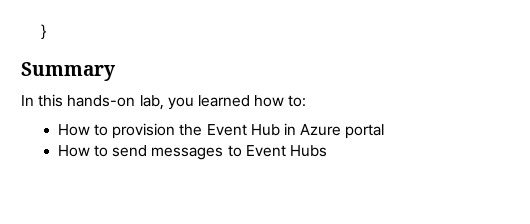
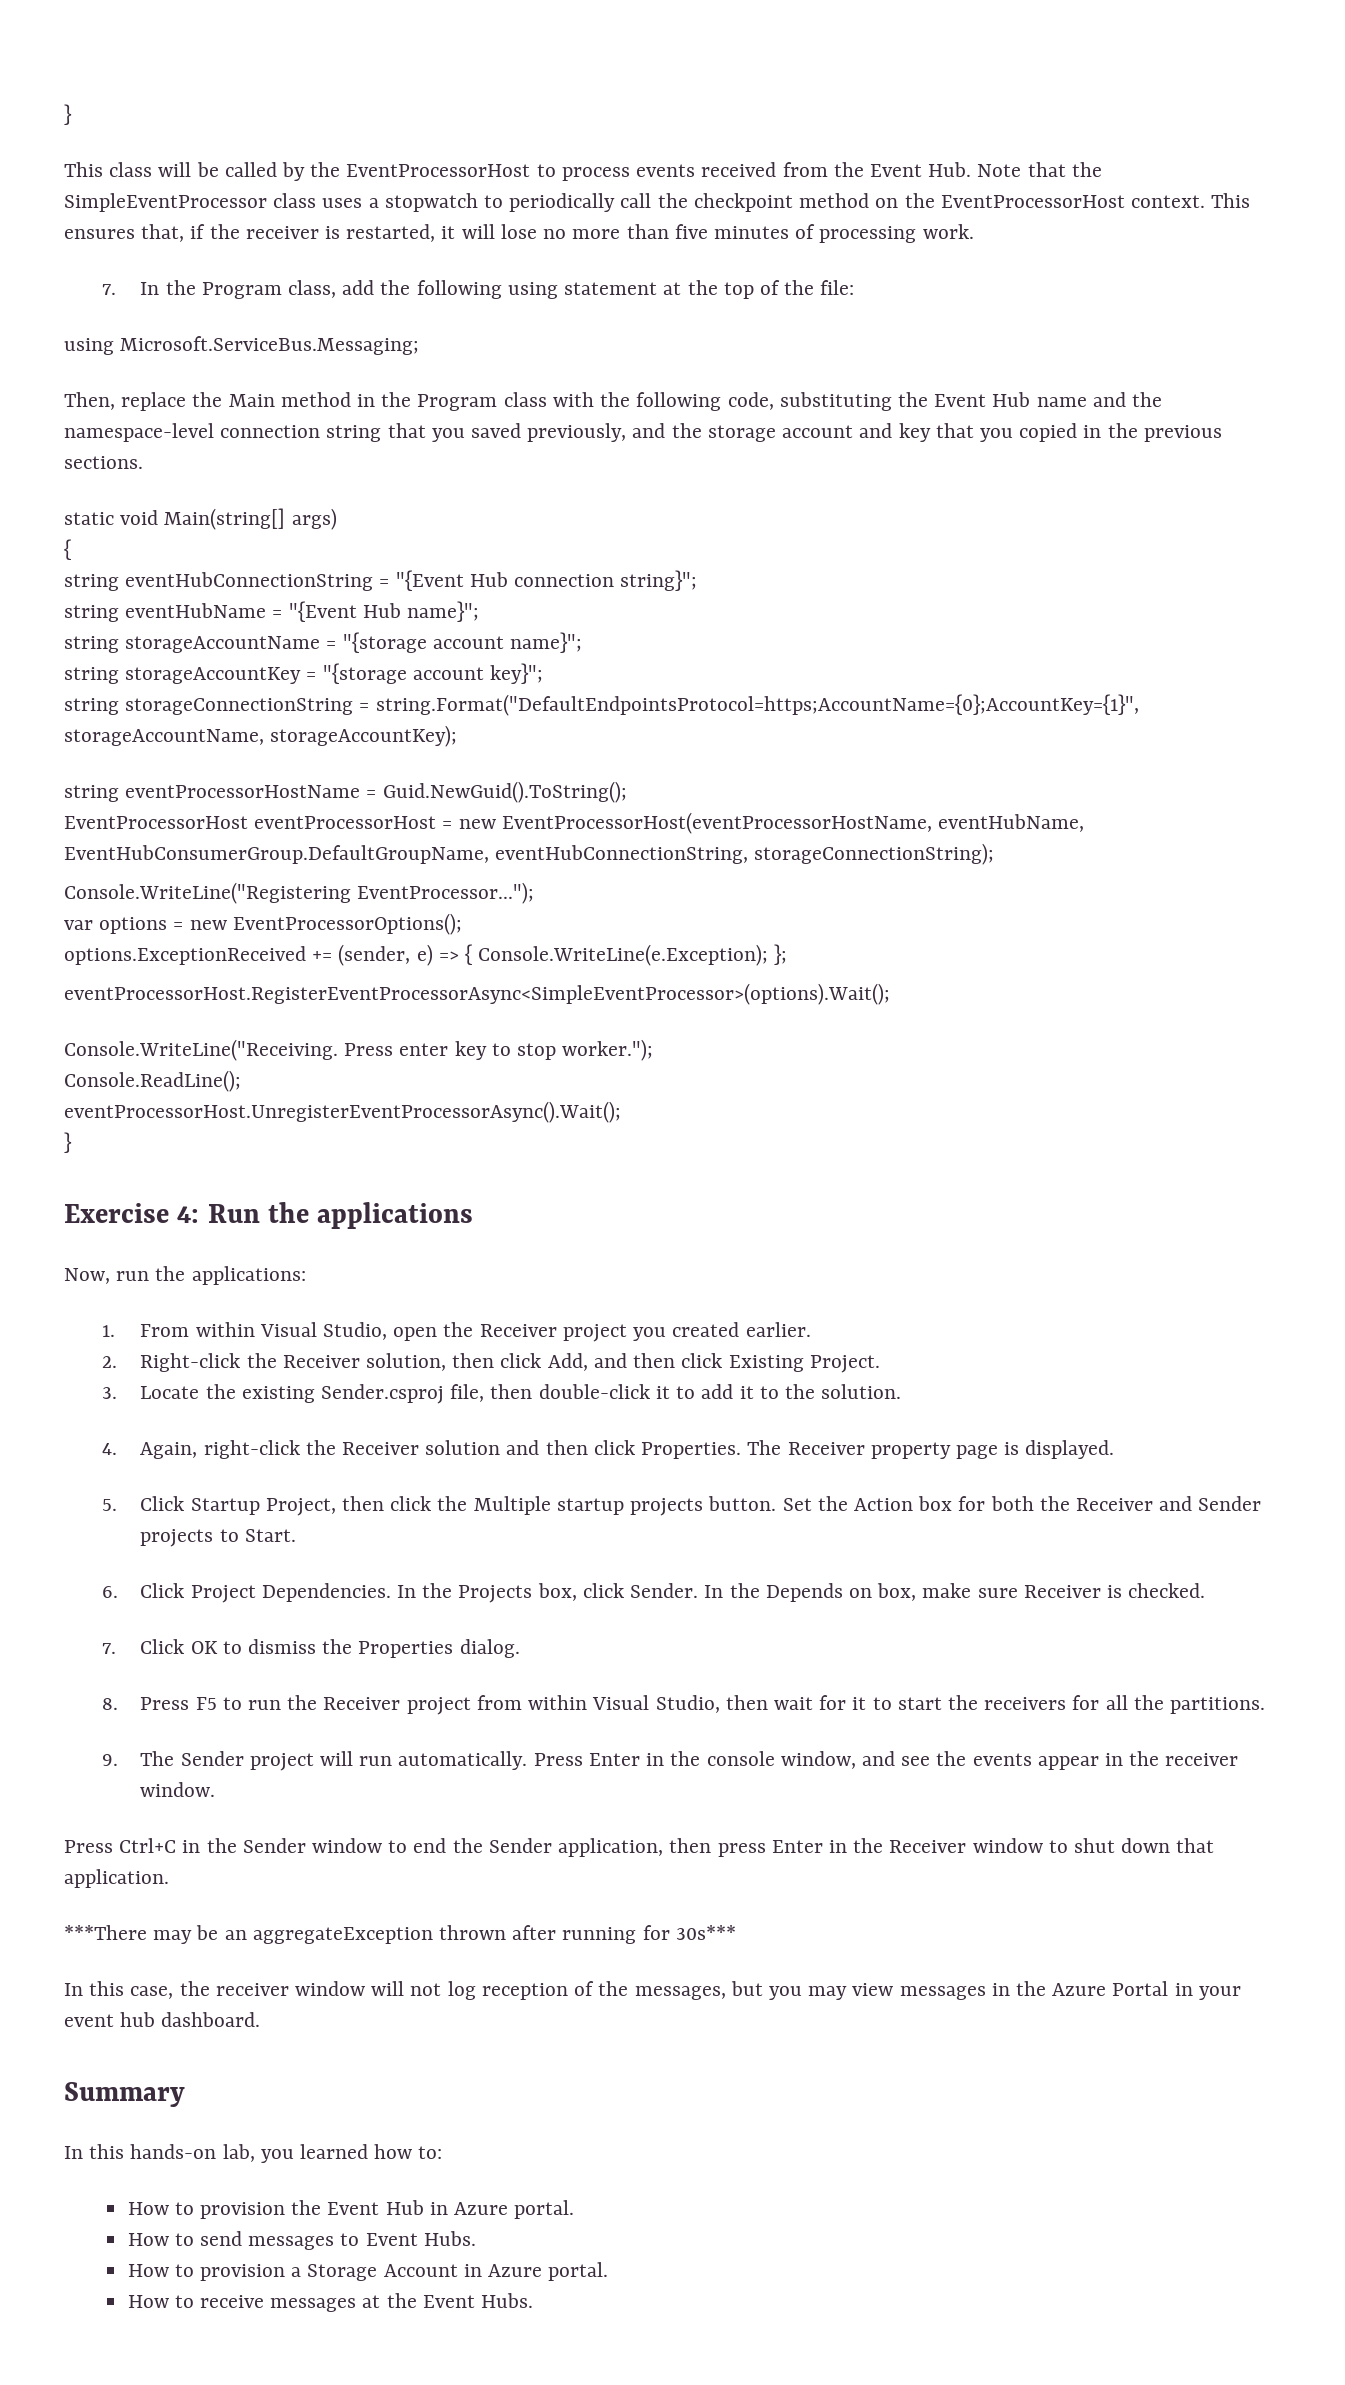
[40,24,46,40] } -> [64,104,72,125] [64,162,1102,181] [64,193,1251,212] [64,224,974,243] [102,280,855,299] [64,336,420,355] [64,392,1162,411] [64,423,1222,442] [64,456,143,469] [64,508,337,530] [64,539,72,560] [64,570,698,591] [64,601,480,622] [64,632,583,653] [64,663,544,684] [64,694,1139,716] [64,725,458,747] [64,781,627,803] [64,812,1085,834] [64,843,995,865] [64,882,535,904] [64,913,462,935] [64,944,788,966] [64,983,890,1005] [64,1039,654,1061] [64,1070,241,1092] [64,1101,621,1123] [64,1132,72,1153] [64,1202,474,1229] [64,1266,306,1285] [102,1322,811,1342] [102,1353,880,1373] [102,1384,902,1404] [102,1440,1115,1459] [102,1496,1262,1516] [140,1529,296,1547] [102,1583,1206,1603] [102,1639,520,1658] [102,1695,1266,1715] [102,1751,1239,1771] [140,1782,216,1797] [64,1838,1215,1857] [64,1869,169,1888] [64,1925,736,1944] [64,1981,1241,2000] [64,2012,261,2027] } // This class will be called by the EventProcessorHost to process events received from the Event Hub. Note that the SimpleEventProcessor class uses a stopwatch to periodically call the checkpoint method on the EventProcessorHost context. This ensures that, if the receiver is restarted, it will lose no more than five minutes of processing work. // 7. In the Program class, add the following using statement at the top of the file: // using Microsoft.ServiceBus.Messaging; // Then, replace the Main method in the Program class with the following code, substituting the Event Hub name and the namespace-level connection string that you saved previously, and the storage account and key that you copied in the previous sections. // static void Main(string[] args) // { // string eventHubConnectionString = "{Event Hub connection string}"; // string eventHubName = "{Event Hub name}"; // string storageAccountName = "{storage account name}"; // string storageAccountKey = "{storage account key}"; // string storageConnectionString = string.Format("DefaultEndpointsProtocol=https;AccountName={0};AccountKey={1}", storageAccountName, storageAccountKey); // string eventProcessorHostName = Guid.NewGuid().ToString(); // EventProcessorHost eventProcessorHost = new EventProcessorHost(eventProcessorHostName, eventHubName, EventHubConsumerGroup.DefaultGroupName, eventHubConnectionString, storageConnectionString); // Console.WriteLine("Registering EventProcessor..."); // var options = new EventProcessorOptions(); // options.ExceptionReceived += (sender, e) => { Console.WriteLine(e.Exception); }; // eventProcessorHost.RegisterEventProcessorAsync<SimpleEventProcessor>(options).Wait(); // Console.WriteLine("Receiving. Press enter key to stop worker."); // Console.ReadLine(); // eventProcessorHost.UnregisterEventProcessorAsync().Wait(); // } // Exercise 4: Run the applications // Now, run the applications: // 1. From within Visual Studio, open the Receiver project you created earlier. // 2. Right-click the Receiver solution, then click Add, and then click Existing Project. // 3. Locate the existing Sender.csproj file, then double-click it to add it to the solution. // 4. Again, right-click the Receiver solution and then click Properties. The Receiver property page is displayed. // 5. Click Startup Project, then click the Multiple startup projects button. Set the Action box for both the Receiver and Sender projects to Start. // 6. Click Project Dependencies. In the Projects box, click Sender. In the Depends on box, make sure Receiver is checked. // 7. Click OK to dismiss the Properties dialog. // 8. Press F5 to run the Receiver project from within Visual Studio, then wait for it to start the receivers for all the partitions. // 9. The Sender project will run automatically. Press Enter in the console window, and see the events appear in the receiver window. // Press Ctrl+C in the Sender window to end the Sender application, then press Enter in the Receiver window to shut down that application. // ***There may be an aggregateException thrown after running for 30s*** // In this case, the receiver window will not log reception of the messages, but you may view messages in the Azure Portal in your event hub dashboard.
[345,124,385,139] portal -> [514,2200,575,2219] portal.
[289,145,327,157] Hubs -> [423,2231,476,2246] [127,2262,609,2281] [127,2293,533,2312] Hubs. // How to provision a Storage Account in Azure portal. // How to receive messages at the Event Hubs.

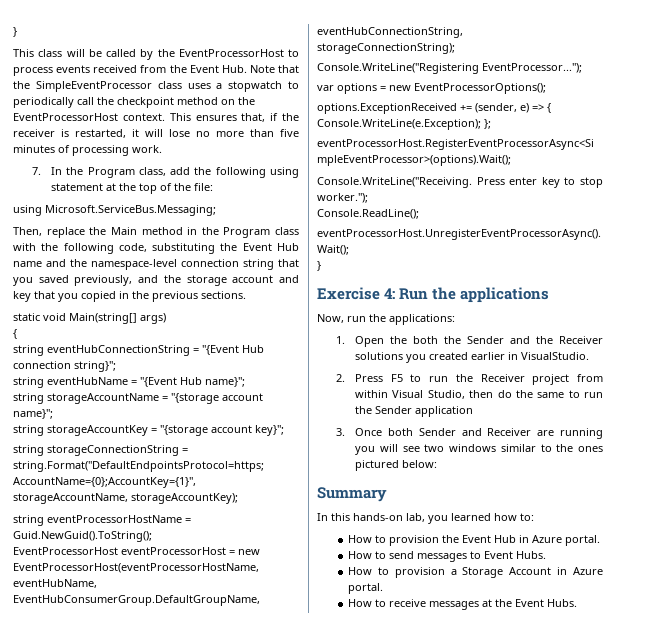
[140,1322,627,1342] From within Visual Studio, open the Receiver project -> [354,336,603,347] [354,352,403,360] Open the both the Sender and the Receiver solutions
[745,1322,811,1337] [102,1353,880,1373] [102,1384,902,1404] [102,1440,1115,1459] [102,1496,1262,1516] [140,1529,296,1547] [102,1583,1206,1603] [102,1639,520,1658] [102,1698,119,1710] earlier. // 2. Right-click the Receiver solution, then click Add, and then click Existing Project. // 3. Locate the existing Sender.csproj file, then double-click it to add it to the solution. // 4. Again, right-click the Receiver solution and then click Properties. The Receiver property page is displayed. // 5. Click Startup Project, then click the Multiple startup projects button. Set the Action box for both the Receiver and Sender projects to Start. // 6. Click Project Dependencies. In the Projects box, click Sender. In the Depends on box, make sure Receiver is checked. // 7. Click OK to dismiss the Properties dialog. // 8. -> [470,352,589,360] [335,374,345,382] earlier in VisualStudio. // 2.
[773,1695,1266,1714] [102,1751,1239,1771] [140,1782,216,1797] [64,1838,1215,1857] [64,1869,169,1888] [64,1925,736,1944] [64,1981,1241,2000] [64,2012,261,2027] wait for it to start the receivers for all the partitions. // 9. The Sender project will run automatically. Press Enter in the console window, and see the events appear in the receiver window. // Press Ctrl+C in the Sender window to end the Sender application, then press Enter in the Receiver window to shut down that application. // ***There may be an aggregateException thrown after running for 30s*** // In this case, the receiver window will not log reception of the messages, but you may view messages in the Azure Portal in your event hub dashboard. -> [497,390,603,398] [354,406,473,417] [335,428,603,439] [354,444,603,455] [354,460,437,471] do the same to run the Sender application // 3. Once both Sender and Receiver are running you will see two windows similar to the ones pictured below:

